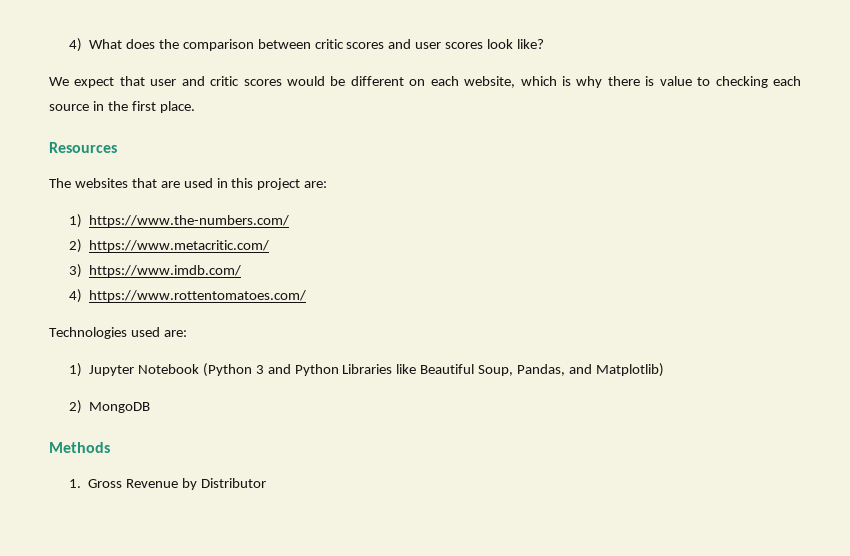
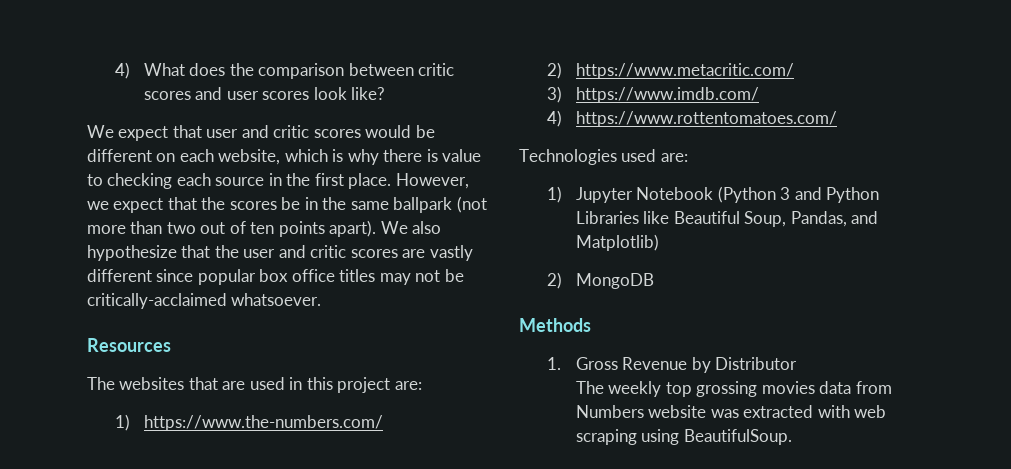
(195, 107) none -> [395,173,469,189] [87,196,487,213] [87,220,442,237] [87,245,473,261] [87,269,464,285] [87,293,322,309] However, we expect that the scores be in the same ballpark (not more than two out of ten points apart). We also hypothesize that the user and critic scores are vastly different since popular box office titles may not be critically-acclaimed whatsoever.
(267, 483) none -> [575,381,892,397] [575,405,887,418] [575,429,792,445] // The weekly top grossing movies data from Numbers website was extracted with web scraping using BeautifulSoup.

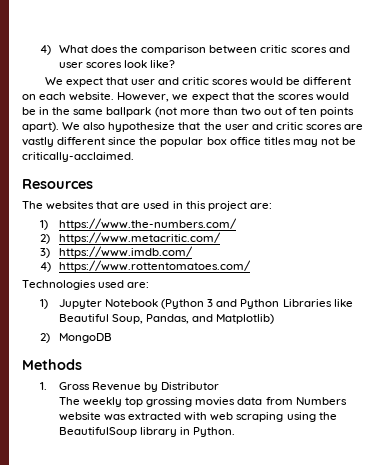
[218,149,482,165] [87,173,392,189] website, which is why there is value to checking each source in the first place. -> [69,92,115,101] website.
(277, 205) none -> [315,92,349,101] would
(194, 275) none -> [139,137,158,145] the
[87,293,322,309] critically-acclaimed whatsoever. -> [22,152,134,162] critically-acclaimed.
[683,429,792,445] BeautifulSoup. -> [318,412,337,420] [58,427,236,437] the BeautifulSoup library in Python.

